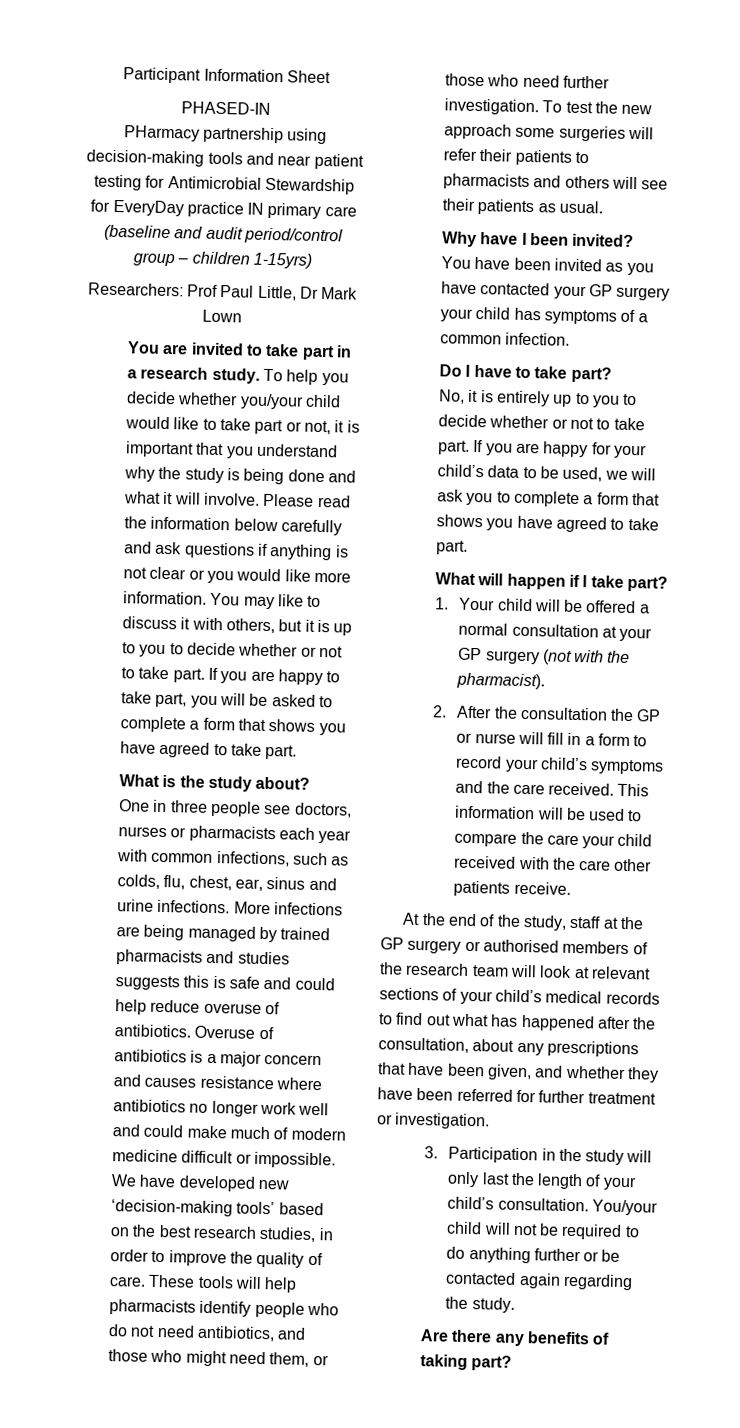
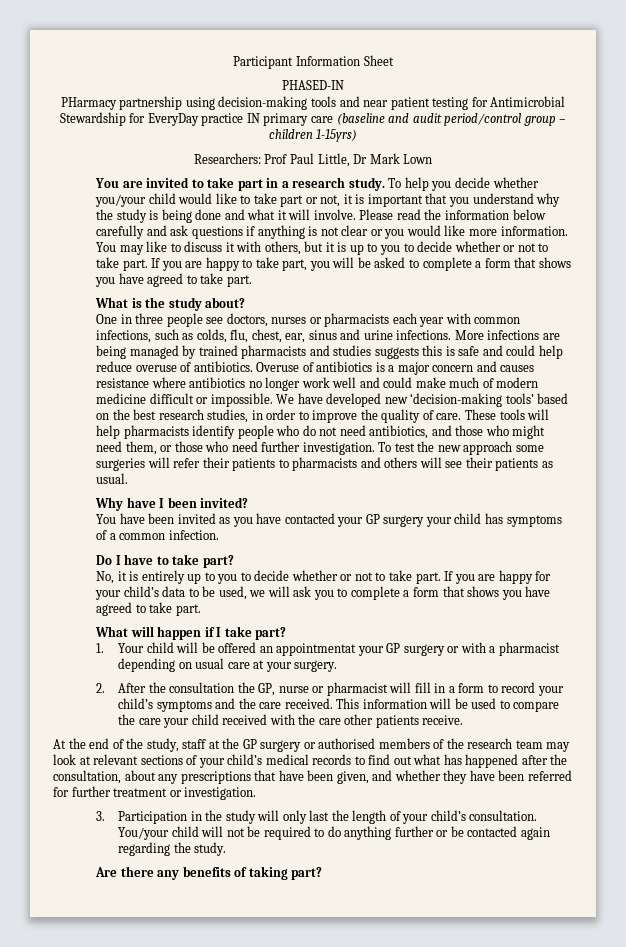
[639,604,650,614] [458,622,653,642] [458,647,631,665] [456,672,546,690] a normal consultation at your GP surgery (not with the pharmacist). -> [259,642,560,656] [118,658,338,672] an appointmentat your GP surgery or with a pharmacist depending on usual care at your surgery.
[636,709,662,722] [456,732,516,744] GP or nurse -> [258,682,388,696] GP, nurse or pharmacist
[509,964,537,978] will -> [546,742,571,752] may

